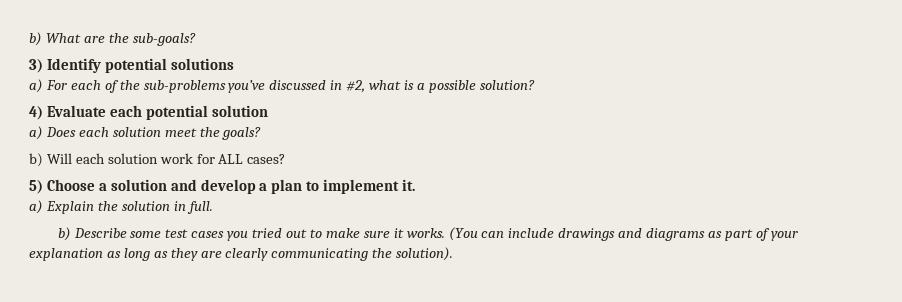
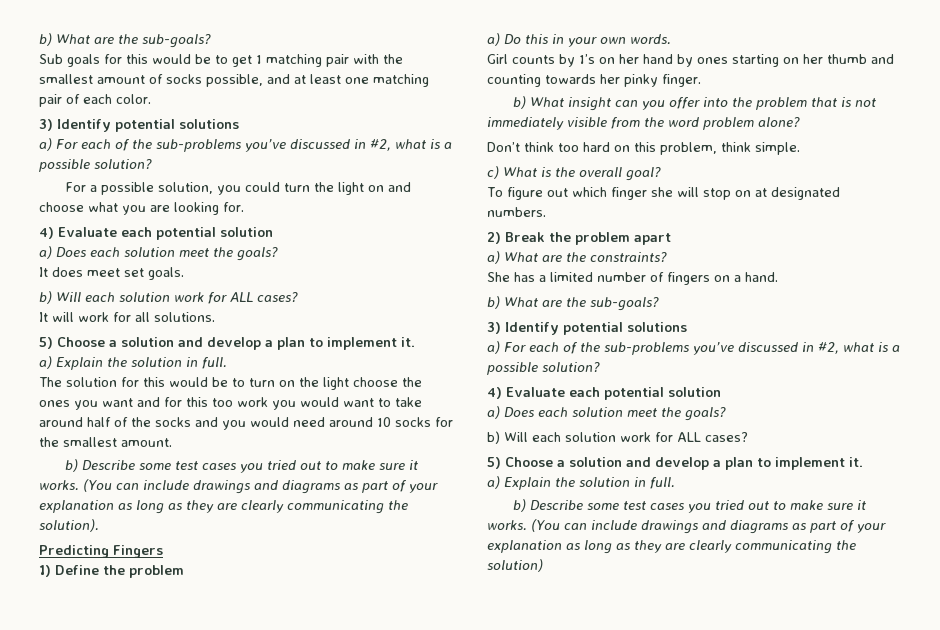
[29,32,196,46] b) What are the sub-goals? -> [39,33,211,48] [39,54,403,67] [39,74,429,87] [39,94,151,107] [39,119,239,132] [39,138,452,152] [39,159,152,172] [65,182,412,195] [39,202,244,215] [39,227,273,240] [39,246,278,261] [39,267,184,280] [39,291,298,304] [39,312,215,322] [39,337,415,350] [39,356,227,370] [39,377,422,390] [39,397,422,410] [39,417,453,430] [39,437,172,447] [65,459,419,473] [39,479,438,494] [39,500,408,514] [39,519,99,532] [39,545,163,558] [39,565,184,578] [487,33,671,47] [487,54,894,67] [487,74,701,87] [513,96,877,111] [487,117,800,130] [487,142,800,155] [487,166,661,181] [487,187,840,200] [487,207,546,217] [487,232,671,245] [487,251,667,264] [487,272,778,285] [487,296,659,311] b) What are the sub-goals? // Sub goals for this would be to get 1 matching pair with the smallest amount of socks possible, and at least one matching pair of each color. // 3) Identify potential solutions // a) For each of the sub-problems you’ve discussed in #2, what is a possible solution? // For a possible solution, you could turn the light on and choose what you are looking for. // 4) Evaluate each potential solution // a) Does each solution meet the goals? // It does meet set goals. // b) Will each solution work for ALL cases? // It will work for all solutions. // 5) Choose a solution and develop a plan to implement it. // a) Explain the solution in full. // The solution for this would be to turn on the light choose the ones you want and for this too work you would want to take around half of the socks and you would need around 10 socks for the smallest amount. // b) Describe some test cases you tried out to make sure it works. (You can include drawings and diagrams as part of your explanation as long as they are clearly communicating the solution). // Predicting Fingers // 1) Define the problem // a) Do this in your own words. // Girl counts by 1’s on her hand by ones starting on her thumb and counting towards her pinky finger. // b) What insight can you offer into the problem that is not immediately visible from the word problem alone? // Don’t think too hard on this problem, think simple. // c) What is the overall goal? // To figure out which finger she will stop on at designated numbers. // 2) Break the problem apart // a) What are the constraints? // She has a limited number of fingers on a hand. // b) What are the sub-goals?
[396,247,454,261] solution). -> [487,559,543,572] solution)

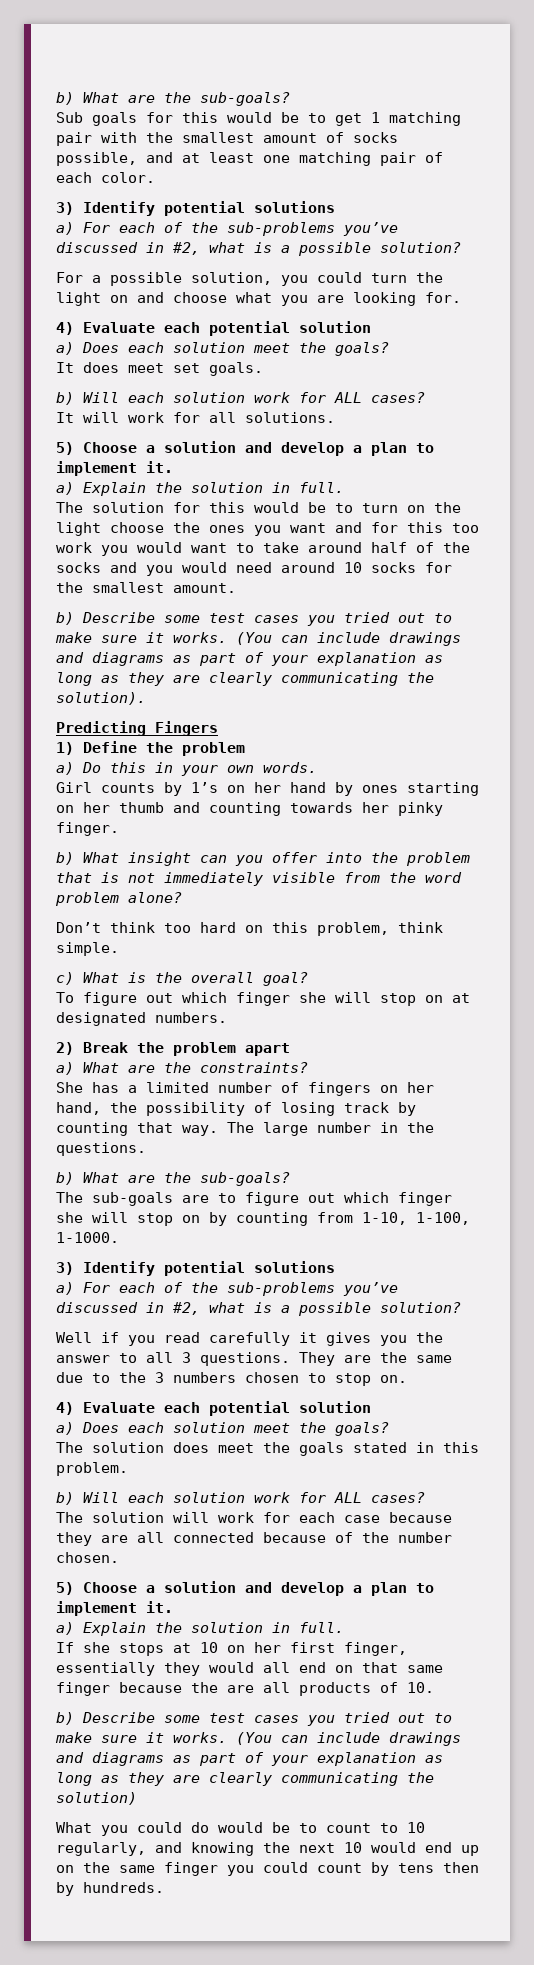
[734,272,778,282] [487,296,659,311] a hand. // b) What are the sub-goals? -> [407,1082,434,1093] [56,1102,416,1116] [56,1122,434,1136] [56,1142,146,1156] [56,1172,290,1186] [56,1192,452,1206] [56,1212,470,1226] [56,1232,119,1243] her hand, the possibility of losing track by counting that way. The large number in the questions. // b) What are the sub-goals? // The sub-goals are to figure out which finger she will stop on by counting from 1-10, 1-100, 1-1000.
(600, 367) none -> [56,1332,443,1346] [56,1352,452,1366] [56,1372,407,1386] // Well if you read carefully it gives you the answer to all 3 questions. They are the same due to the 3 numbers chosen to stop on.
[487,431,748,444] // b) Will each solution work for ALL cases? -> [56,1442,479,1456] [56,1462,128,1476] [56,1492,425,1505] [56,1512,452,1523] [56,1532,452,1546] [56,1552,119,1563] // The solution does meet the goals stated in this problem. // b) Will each solution work for ALL cases? // The solution will work for each case because they are all connected because of the number chosen.
(675, 483) none -> [56,1642,407,1656] [56,1662,443,1676] [56,1682,434,1696] // If she stops at 10 on her first finger, essentially they would all end on that same finger because the are all products of 10.
(543, 565) none -> [56,1822,425,1836] [56,1842,479,1856] [56,1862,479,1876] [56,1882,164,1896] // What you could do would be to count to 10 regularly, and knowing the next 10 would end up on the same finger you could count by tens then by hundreds.

